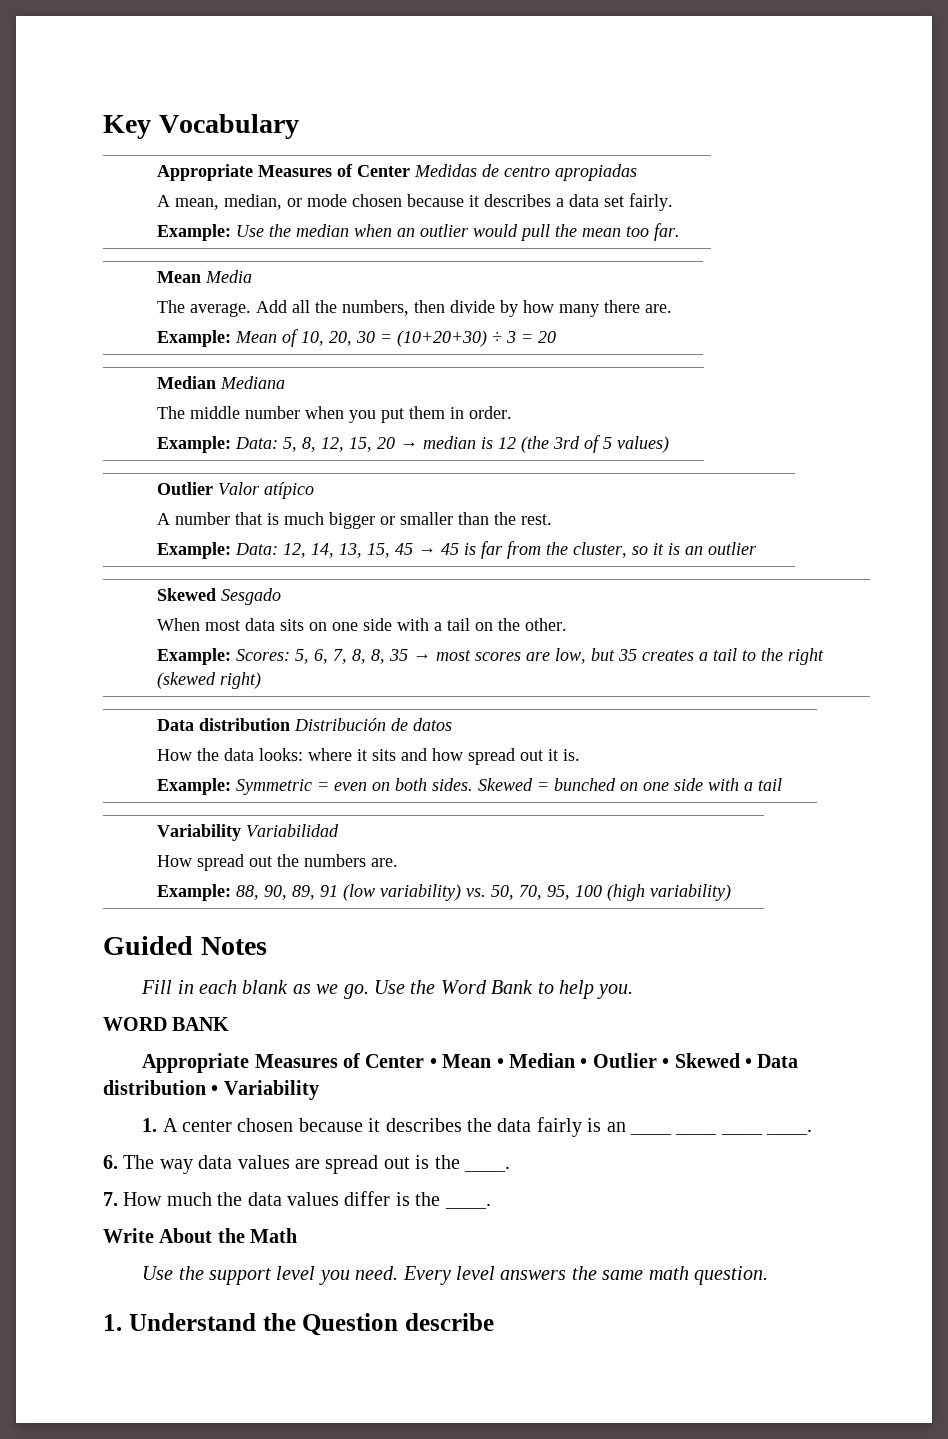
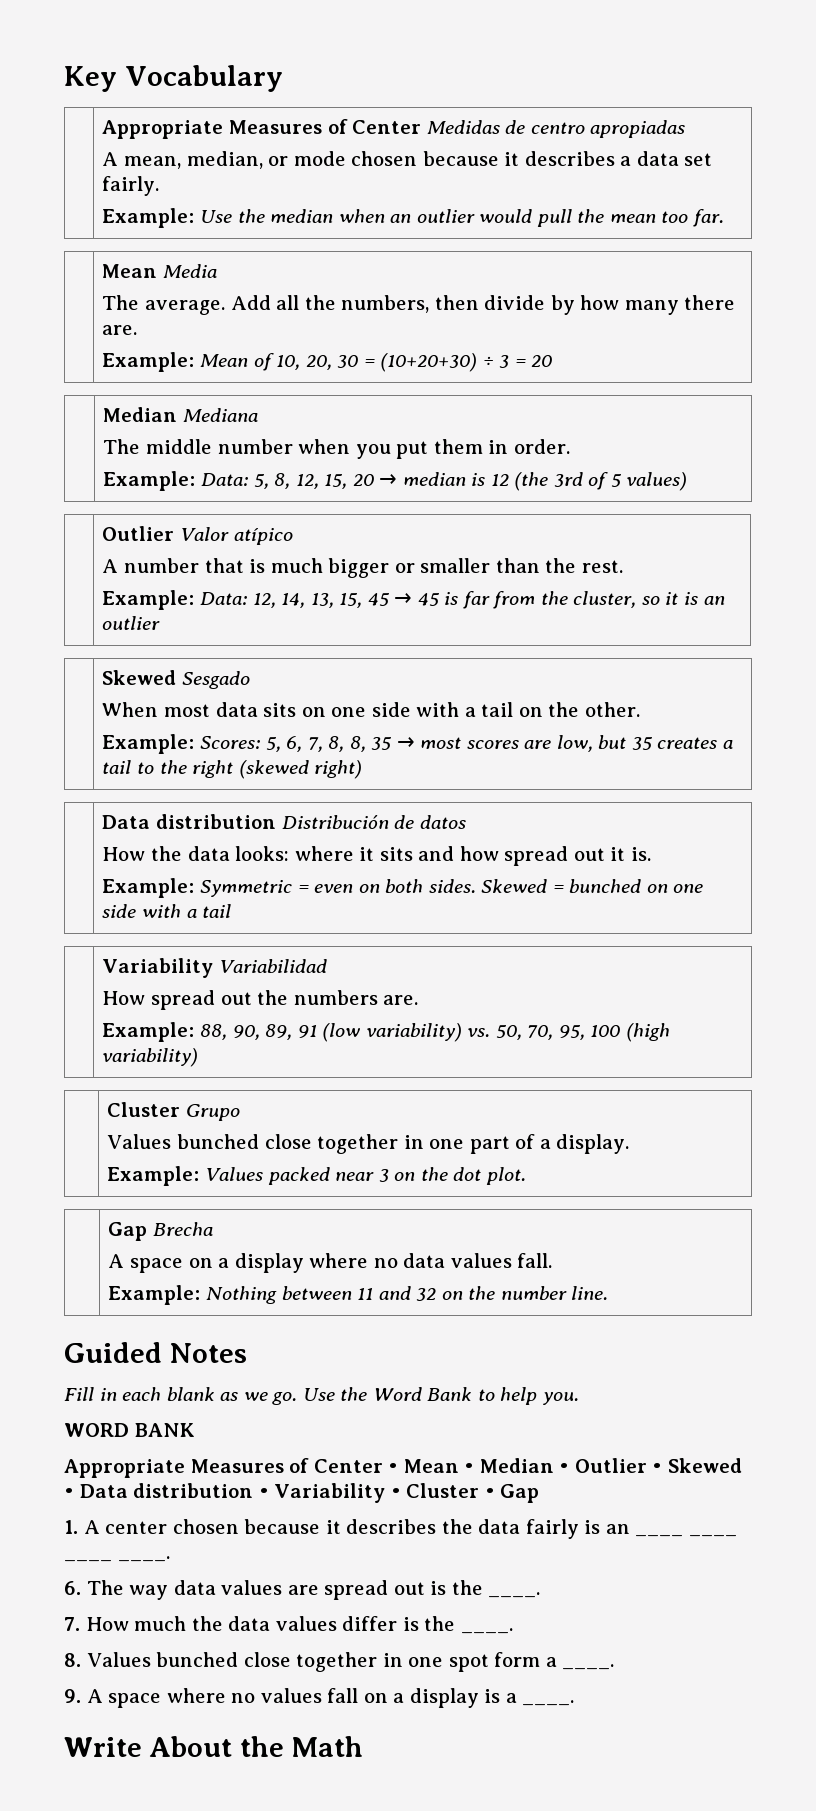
(731, 892) none -> [107,1102,240,1121] [107,1134,630,1154] [107,1166,526,1186] [108,1222,213,1241] [108,1253,553,1273] [108,1285,609,1305] // | Cluster Grupo // Values bunched close together in one part of a display. // Example: Values packed near 3 on the dot plot. // | Gap Brecha // A space on a display where no data values fall. // Example: Nothing between 11 and 32 on the number line.
(319, 1090) none -> [390,1483,540,1503] • Cluster • Gap
[103,1228,298,1243] [142,1266,769,1285] [103,1313,494,1336] Write About the Math // Use the support level you need. Every level answers the same math question. // 1. Understand the Question describe -> [64,1652,615,1672] [64,1688,575,1708] [64,1736,364,1757] 8. Values bunched close together in one spot form a ____. // 9. A space where no values fall on a display is a ____. // Write About the Math

